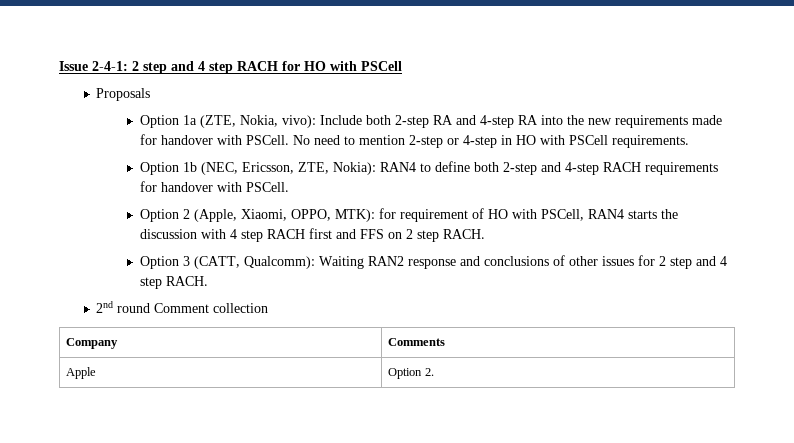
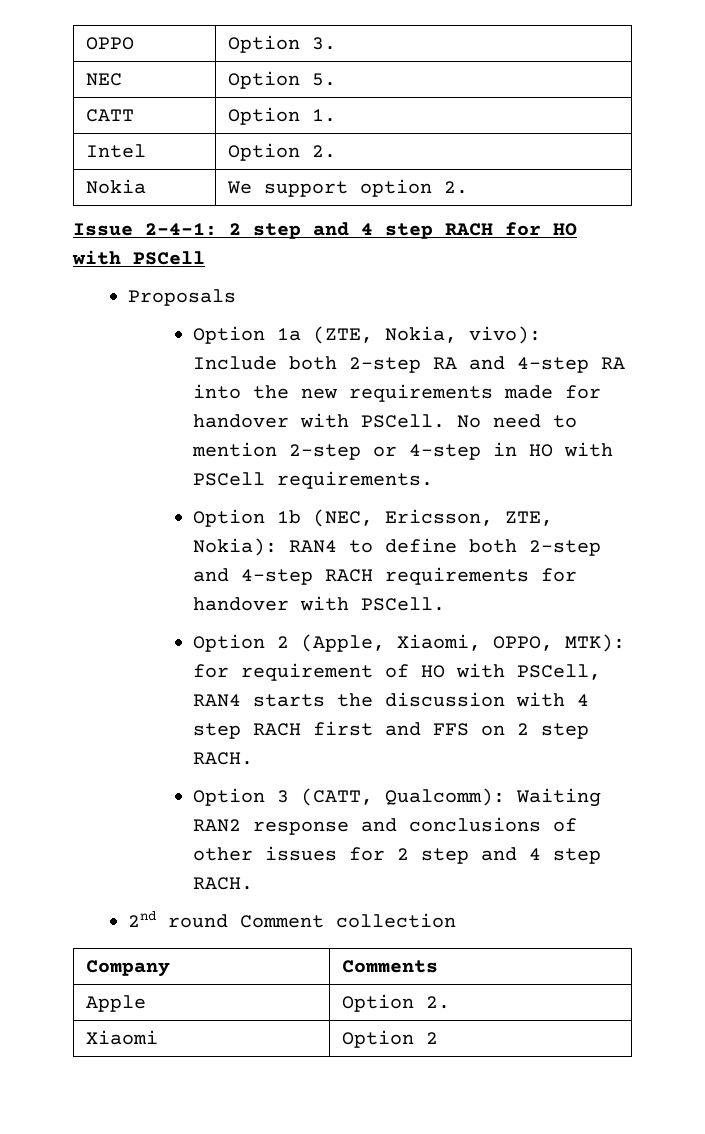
(59, 66) none -> [85,37,134,50] [227,35,336,53] [85,73,122,86] [227,71,336,89] [85,109,134,122] [227,107,336,125] [85,144,146,158] [227,143,336,161] [85,179,146,194] [226,179,468,197] OPPO | Option 3. // NEC | Option 5. // CATT | Option 1. // Intel | Option 2. // Nokia | We support option 2. //
(434, 372) none -> [85,1030,158,1045] [341,1030,438,1048] // Xiaomi | Option 2

